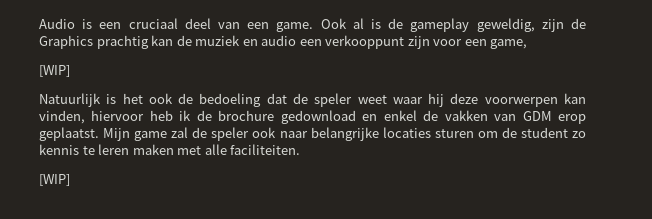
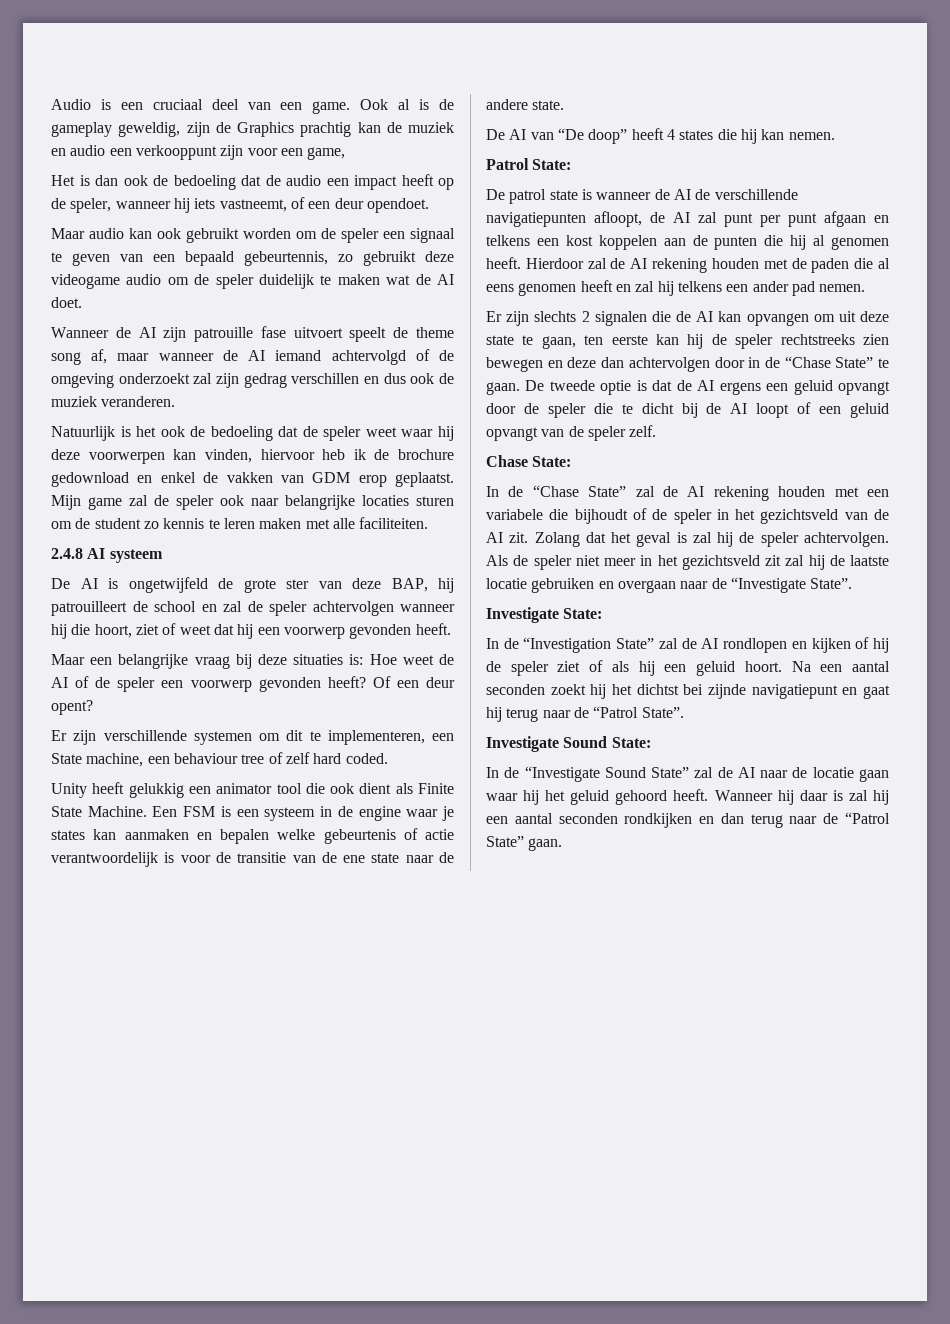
[39,65,70,77] [WIP] -> [51,174,454,190] [51,197,429,213] [51,228,455,243] [51,251,454,266] [51,274,454,289] [51,297,82,308] [51,326,454,342] [51,349,455,365] [51,373,455,388] [51,396,176,407] Het is dan ook de bedoeling dat de audio een impact heeft op de speler, wanneer hij iets vastneemt, of een deur opendoet. // Maar audio kan ook gebruikt worden om de speler een signaal te geven van een bepaald gebeurtennis, zo gebruikt deze videogame audio om de speler duidelijk te maken wat de AI doet. // Wanneer de AI zijn patrouille fase uitvoert speelt de theme song af, maar wanneer de AI iemand achtervolgd of de omgeving onderzoekt zal zijn gedrag verschillen en dus ook de muziek veranderen.
[39,174,70,186] [WIP] -> [51,548,163,563] [51,577,454,593] [51,601,455,616] [51,623,451,639] [51,654,454,669] [51,676,456,692] [51,700,93,715] [51,730,454,745] [51,752,388,767] [51,782,455,798] [51,806,455,821] [51,828,454,844] [51,852,455,867] [486,99,565,110] [486,128,835,144] [486,158,572,170] [486,189,798,204] [486,211,889,227] [486,235,889,250] [486,257,890,273] [486,280,866,296] [486,311,889,326] [486,334,889,349] [486,356,889,372] [486,380,890,395] [486,402,889,418] [486,425,657,441] [486,455,572,467] [486,485,889,501] [486,508,890,524] [486,532,889,547] [486,555,889,570] [486,577,853,593] [486,607,603,623] [486,637,889,653] [486,660,890,676] [486,684,890,699] [486,706,684,722] [486,736,651,752] [486,766,889,782] [486,789,889,805] [486,812,890,828] [486,836,563,851] 2.4.8 AI systeem // De AI is ongetwijfeld de grote ster van deze BAP, hij patrouilleert de school en zal de speler achtervolgen wanneer hij die hoort, ziet of weet dat hij een voorwerp gevonden heeft. // Maar een belangrijke vraag bij deze situaties is: Hoe weet de AI of de speler een voorwerp gevonden heeft? Of een deur opent? // Er zijn verschillende systemen om dit te implementeren, een State machine, een behaviour tree of zelf hard coded. // Unity heeft gelukkig een animator tool die ook dient als Finite State Machine. Een FSM is een systeem in de engine waar je states kan aanmaken en bepalen welke gebeurtenis of actie verantwoordelijk is voor de transitie van de ene state naar de andere state. // De AI van “De doop” heeft 4 states die hij kan nemen. // Patrol State: // De patrol state is wanneer de AI de verschillende navigatiepunten afloopt, de AI zal punt per punt afgaan en telkens een kost koppelen aan de punten die hij al genomen heeft. Hierdoor zal de AI rekening houden met de paden die al eens genomen heeft en zal hij telkens een ander pad nemen. // Er zijn slechts 2 signalen die de AI kan opvangen om uit deze state te gaan, ten eerste kan hij de speler rechtstreeks zien bewegen en deze dan achtervolgen door in de “Chase State” te gaan. De tweede optie is dat de AI ergens een geluid opvangt door de speler die te dicht bij de AI loopt of een geluid opvangt van de speler zelf. // Chase State: // In de “Chase State” zal de AI rekening houden met een variabele die bijhoudt of de speler in het gezichtsveld van de AI zit. Zolang dat het geval is zal hij de speler achtervolgen. Als de speler niet meer in het gezichtsveld zit zal hij de laatste locatie gebruiken en overgaan naar de “Investigate State”. // Investigate State: // In de “Investigation State” zal de AI rondlopen en kijken of hij de speler ziet of als hij een geluid hoort. Na een aantal seconden zoekt hij het dichtst bei zijnde navigatiepunt en gaat hij terug naar de “Patrol State”. // Investigate Sound State: // In de “Investigate Sound State” zal de AI naar de locatie gaan waar hij het geluid gehoord heeft. Wanneer hij daar is zal hij een aantal seconden rondkijken en dan terug naar de “Patrol State” gaan.

